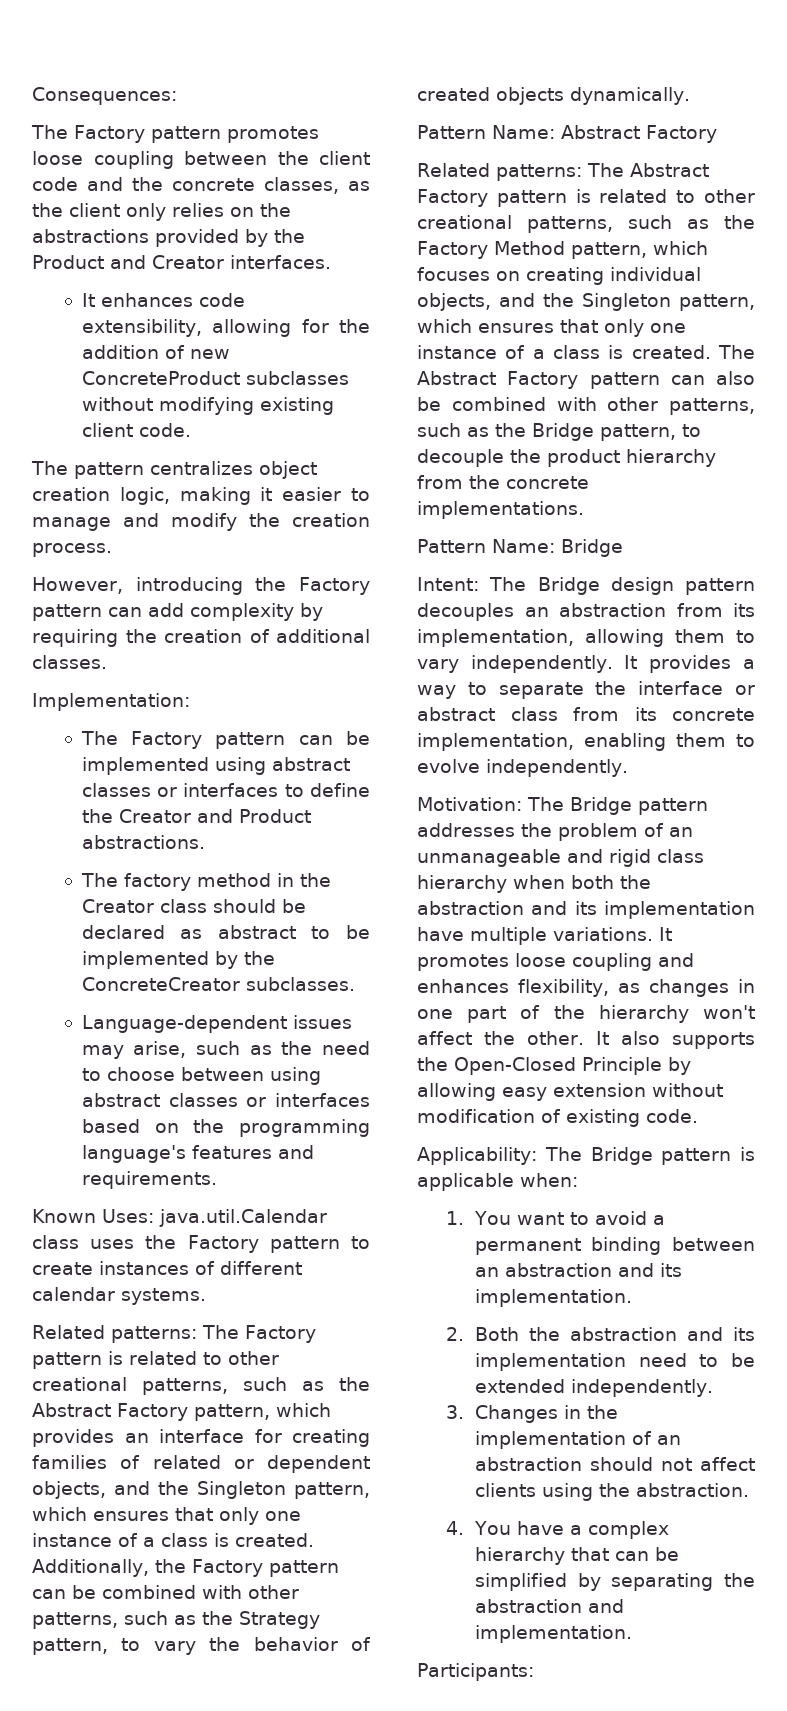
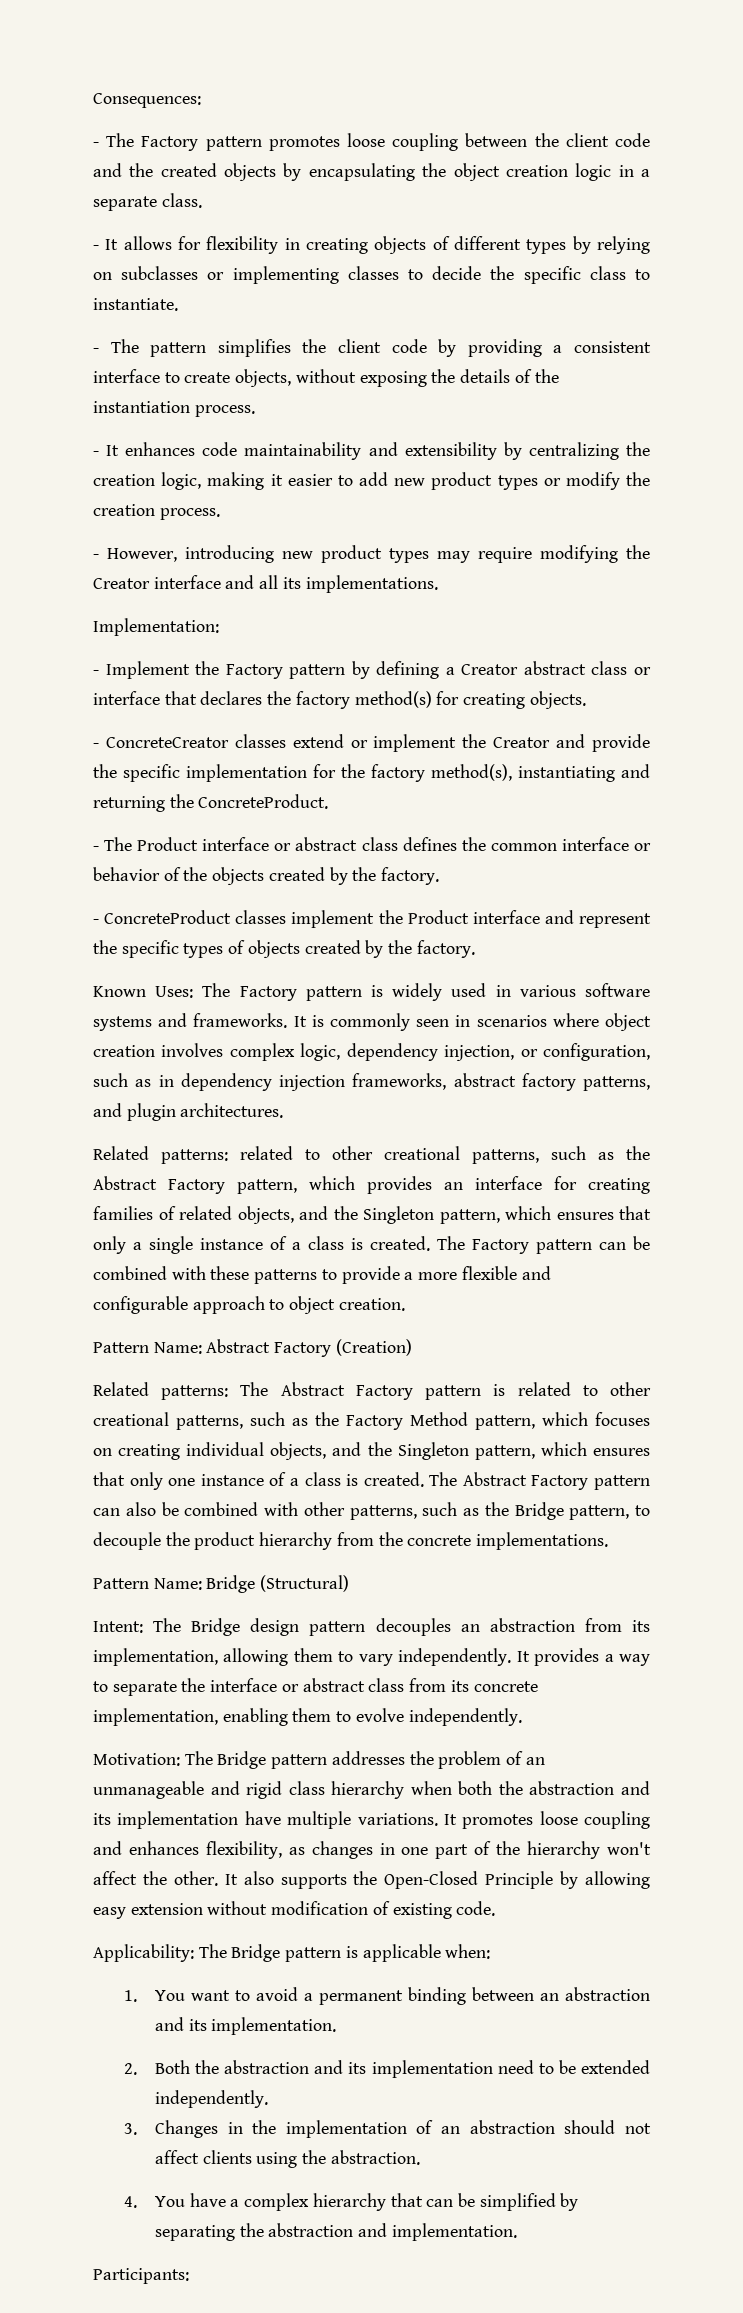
(177, 96) none -> [93,142,99,147] -
[172,177,370,194] [32,203,291,221] [32,229,305,247] [32,255,331,269] [81,293,245,307] [81,319,370,337] [81,345,230,359] [81,371,349,385] [81,397,334,415] [81,423,191,437] [31,461,317,479] concrete classes, as the client only relies on the abstractions provided by the Product and Creator interfaces. // It enhances code extensibility, allowing for the addition of new ConcreteProduct subclasses without modifying existing client code. // The pattern centralizes object -> [160,163,651,181] [93,193,202,211] [93,236,650,254] [93,266,650,284] [93,298,178,311] [93,339,652,357] [93,369,559,387] [93,401,255,417] [93,442,650,460] created objects by encapsulating the object creation logic in a separate class. // - It allows for flexibility in creating objects of different types by relying on subclasses or implementing classes to decide the specific class to instantiate. // - The pattern simplifies the client code by providing a consistent interface to create objects, without exposing the details of the instantiation process. // - It enhances code maintainability and extensibility by centralizing the
[32,513,159,531] manage and -> [358,472,561,490] add new product types or
(112, 550) none -> [93,554,99,559] -
[255,577,371,595] [32,603,323,621] [32,629,370,647] [32,655,107,669] [32,693,190,711] [80,731,371,749] [81,757,350,775] [81,783,371,797] [81,809,311,823] [81,835,205,849] [80,873,331,891] [81,899,306,913] [81,925,371,939] [81,951,275,969] [81,977,355,991] [81,1015,352,1033] [81,1041,371,1059] [81,1067,321,1085] [81,1093,370,1107] [81,1119,370,1137] [81,1145,314,1163] [81,1171,217,1189] [32,1209,327,1227] [32,1235,370,1253] [32,1261,302,1275] [32,1287,206,1305] [32,1325,316,1343] [32,1351,123,1369] the Factory pattern can add complexity by requiring the creation of additional classes. // Implementation: // The Factory pattern can be implemented using abstract classes or interfaces to define the Creator and Product abstractions. // The factory method in the Creator class should be declared as abstract to be implemented by the ConcreteCreator subclasses. // Language-dependent issues may arise, such as the need to choose between using abstract classes or interfaces based on the programming language's features and requirements. // Known Uses: java.util.Calendar class uses the Factory pattern to create instances of different calendar systems. // Related patterns: The Factory pattern is -> [282,545,650,563] [93,575,438,593] [93,618,219,636] [93,661,651,679] [93,691,586,709] [93,734,651,752] [93,764,650,782] [93,794,329,812] [93,837,651,851] [93,867,440,885] [93,910,651,928] [93,940,475,958] [93,983,650,1001] [93,1013,651,1031] [93,1043,651,1061] [93,1073,650,1091] [93,1103,284,1121] [93,1146,228,1164] new product types may require modifying the Creator interface and all its implementations. // Implementation: // - Implement the Factory pattern by defining a Creator abstract class or interface that declares the factory method(s) for creating objects. // - ConcreteCreator classes extend or implement the Creator and provide the specific implementation for the factory method(s), instantiating and returning the ConcreteProduct. // - The Product interface or abstract class defines the common interface or behavior of the objects created by the factory. // - ConcreteProduct classes implement the Product interface and represent the specific types of objects created by the factory. // Known Uses: The Factory pattern is widely used in various software systems and frameworks. It is commonly seen in scenarios where object creation involves complex logic, dependency injection, or configuration, such as in dependency injection frameworks, abstract factory patterns, and plugin architectures. // Related patterns:
[233,1455,370,1473] [32,1481,370,1499] [32,1507,301,1525] [32,1533,314,1547] [32,1559,186,1577] or dependent objects, and the Singleton pattern, which ensures that only one instance of a class is created. Additionally, the -> [237,1206,651,1224] [93,1236,465,1254] objects, and the Singleton pattern, which ensures that only a single instance of a class is created. The
[248,1585,299,1599] [32,1611,320,1629] [32,1637,371,1655] [417,87,690,105] other patterns, such as the Strategy pattern, to vary the behavior of created objects dynamically. -> [210,1266,551,1284] [93,1296,405,1314] these patterns to provide a more flexible and configurable approach to object creation.
(717, 134) none -> [335,1339,412,1356] (Creation)
(623, 548) none -> [260,1575,350,1592] (Structural)

